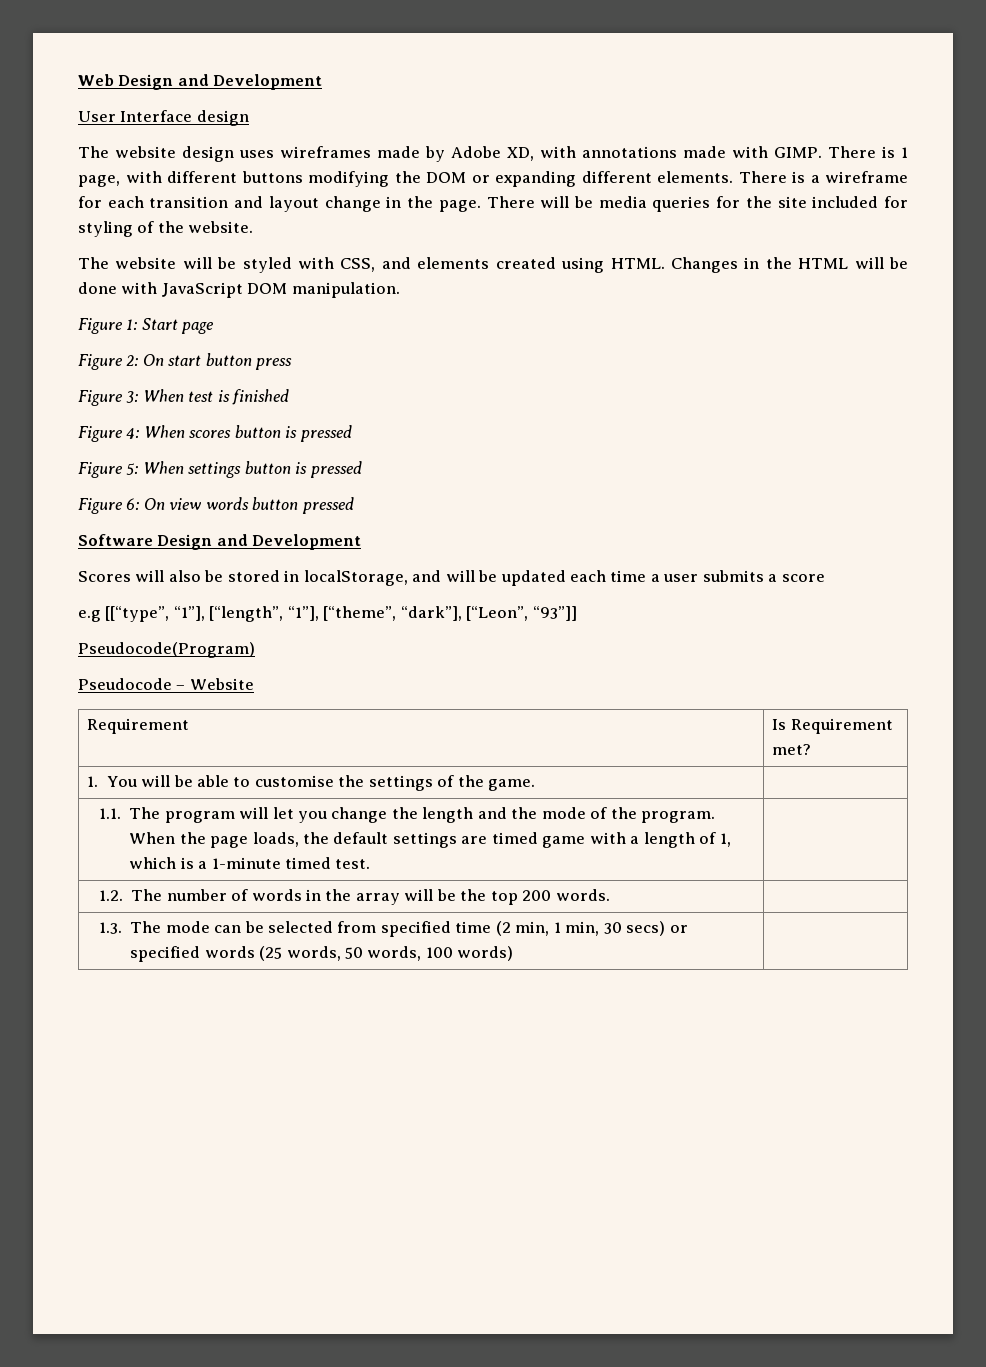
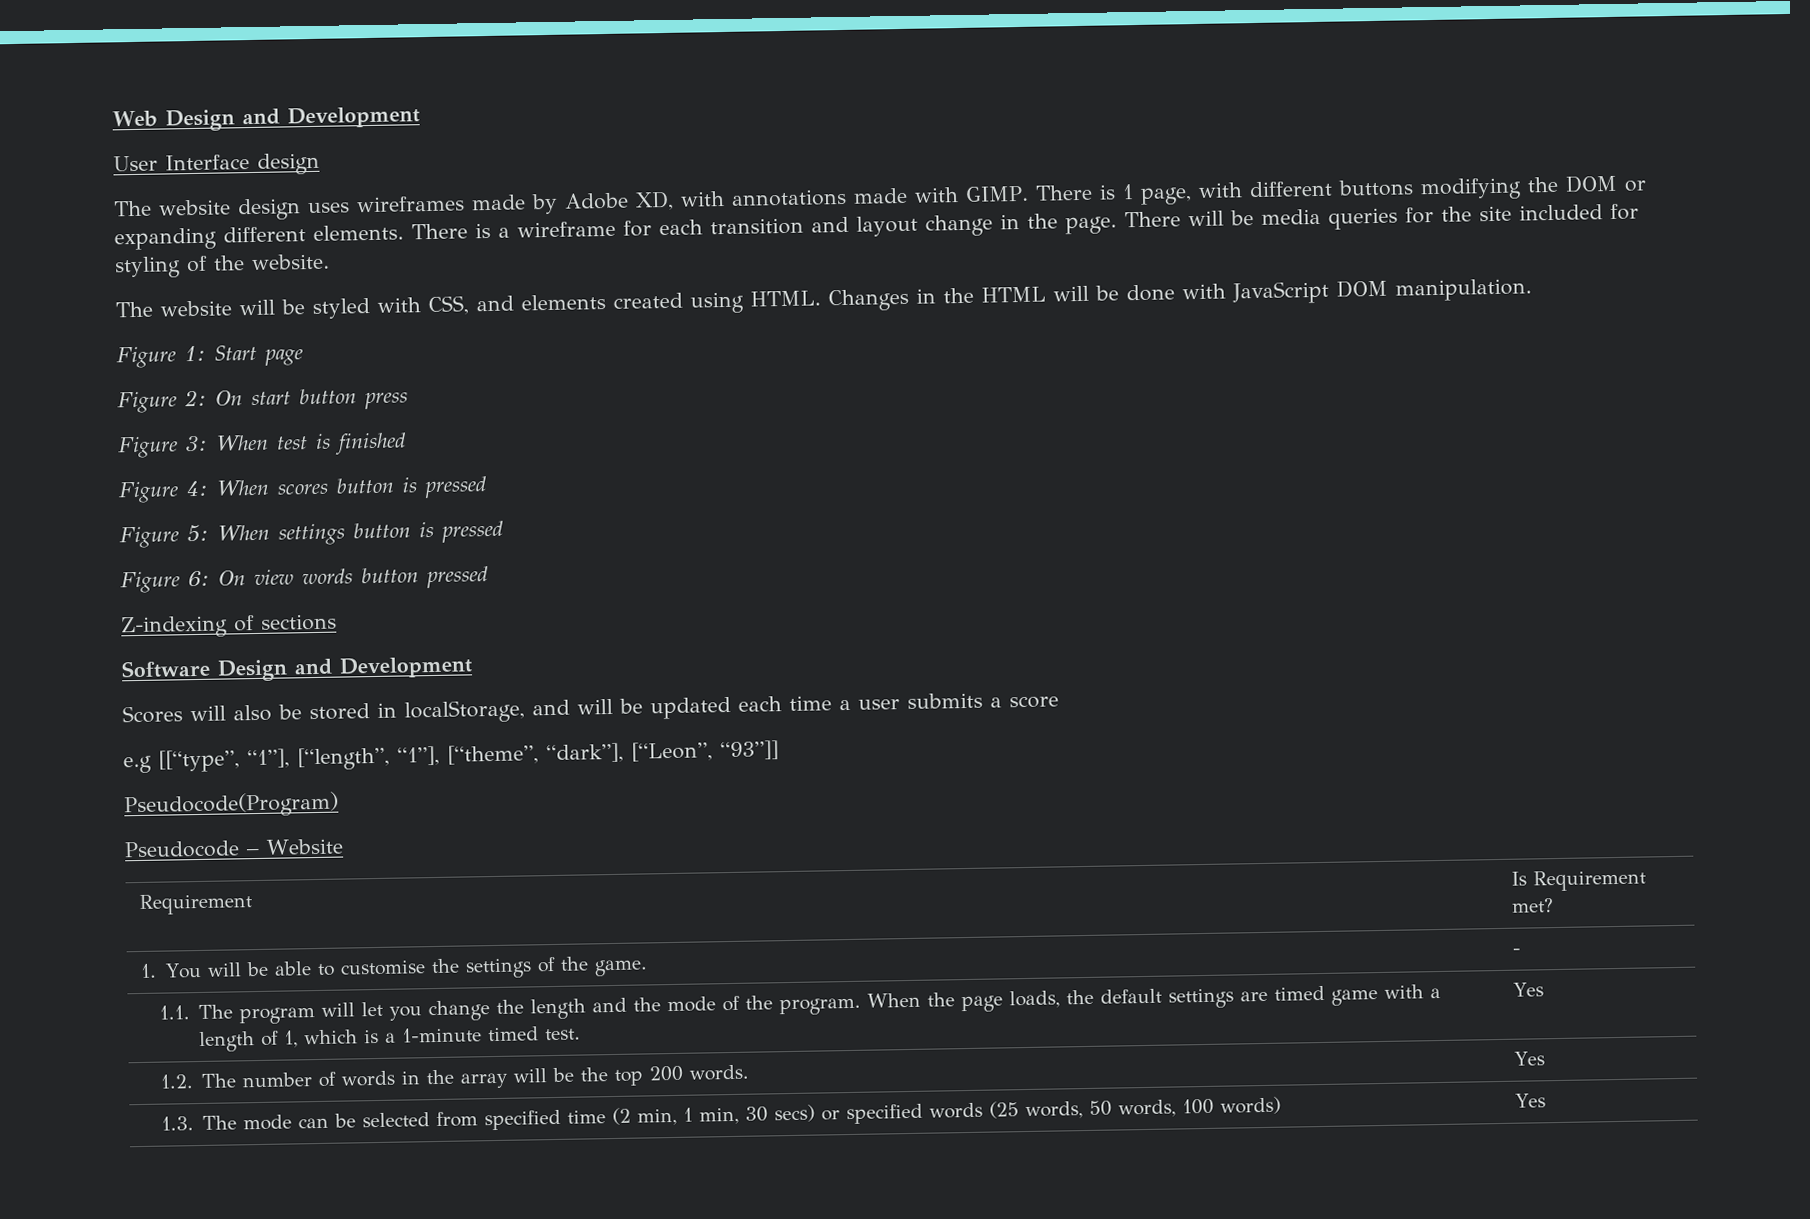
(354, 505) none -> [121,613,337,639] // Z-indexing of sections
(536, 785) none -> [1512,948,1522,955] -
(371, 864) none -> [1513,982,1545,997] Yes
(610, 895) none -> [1514,1051,1546,1066] Yes
(514, 953) none -> [1515,1093,1547,1108] Yes

